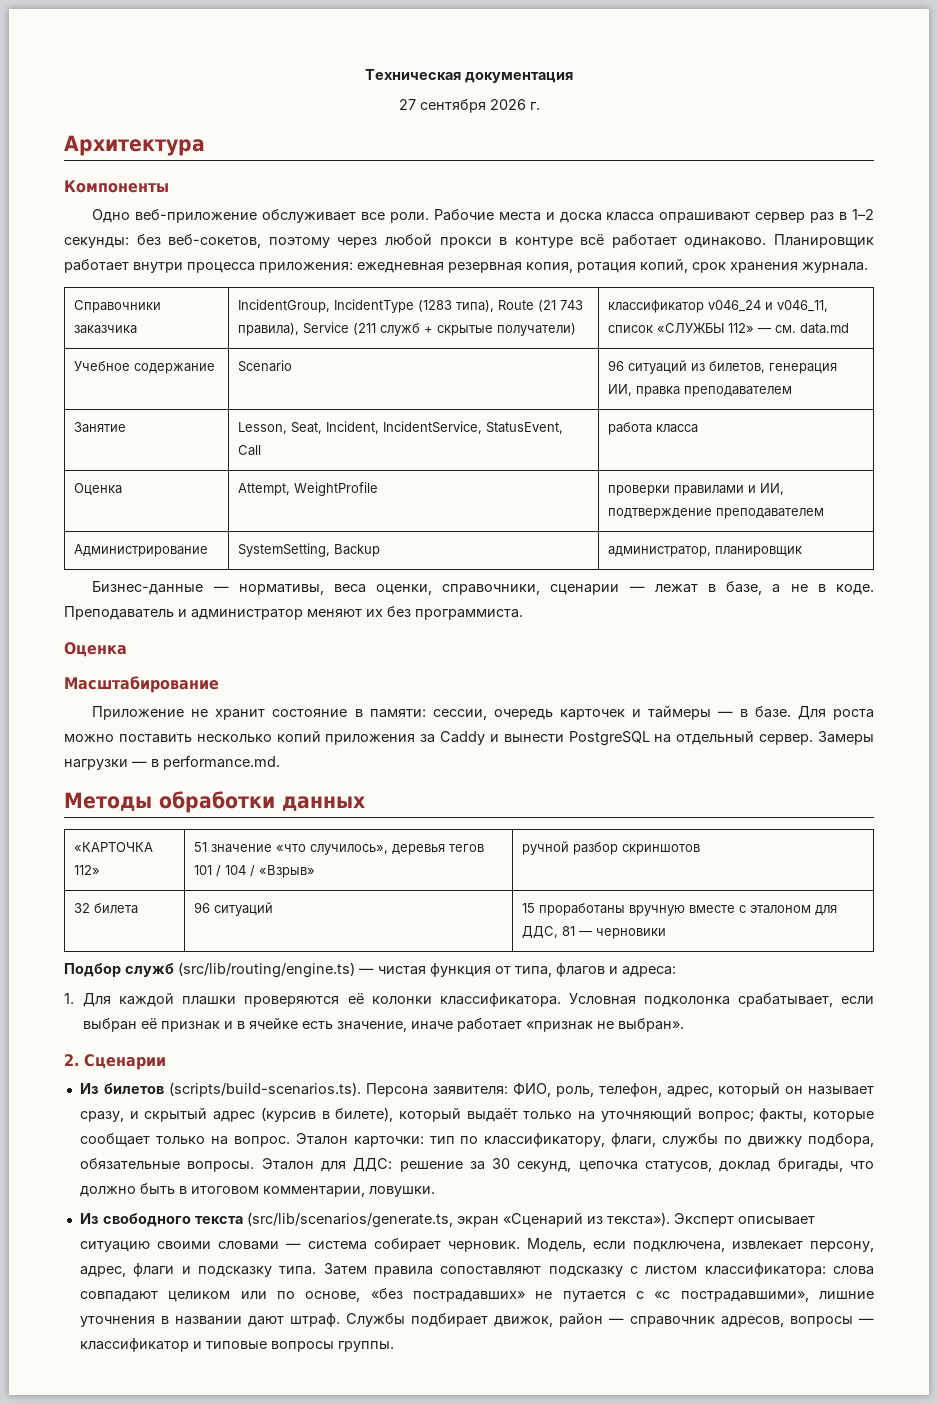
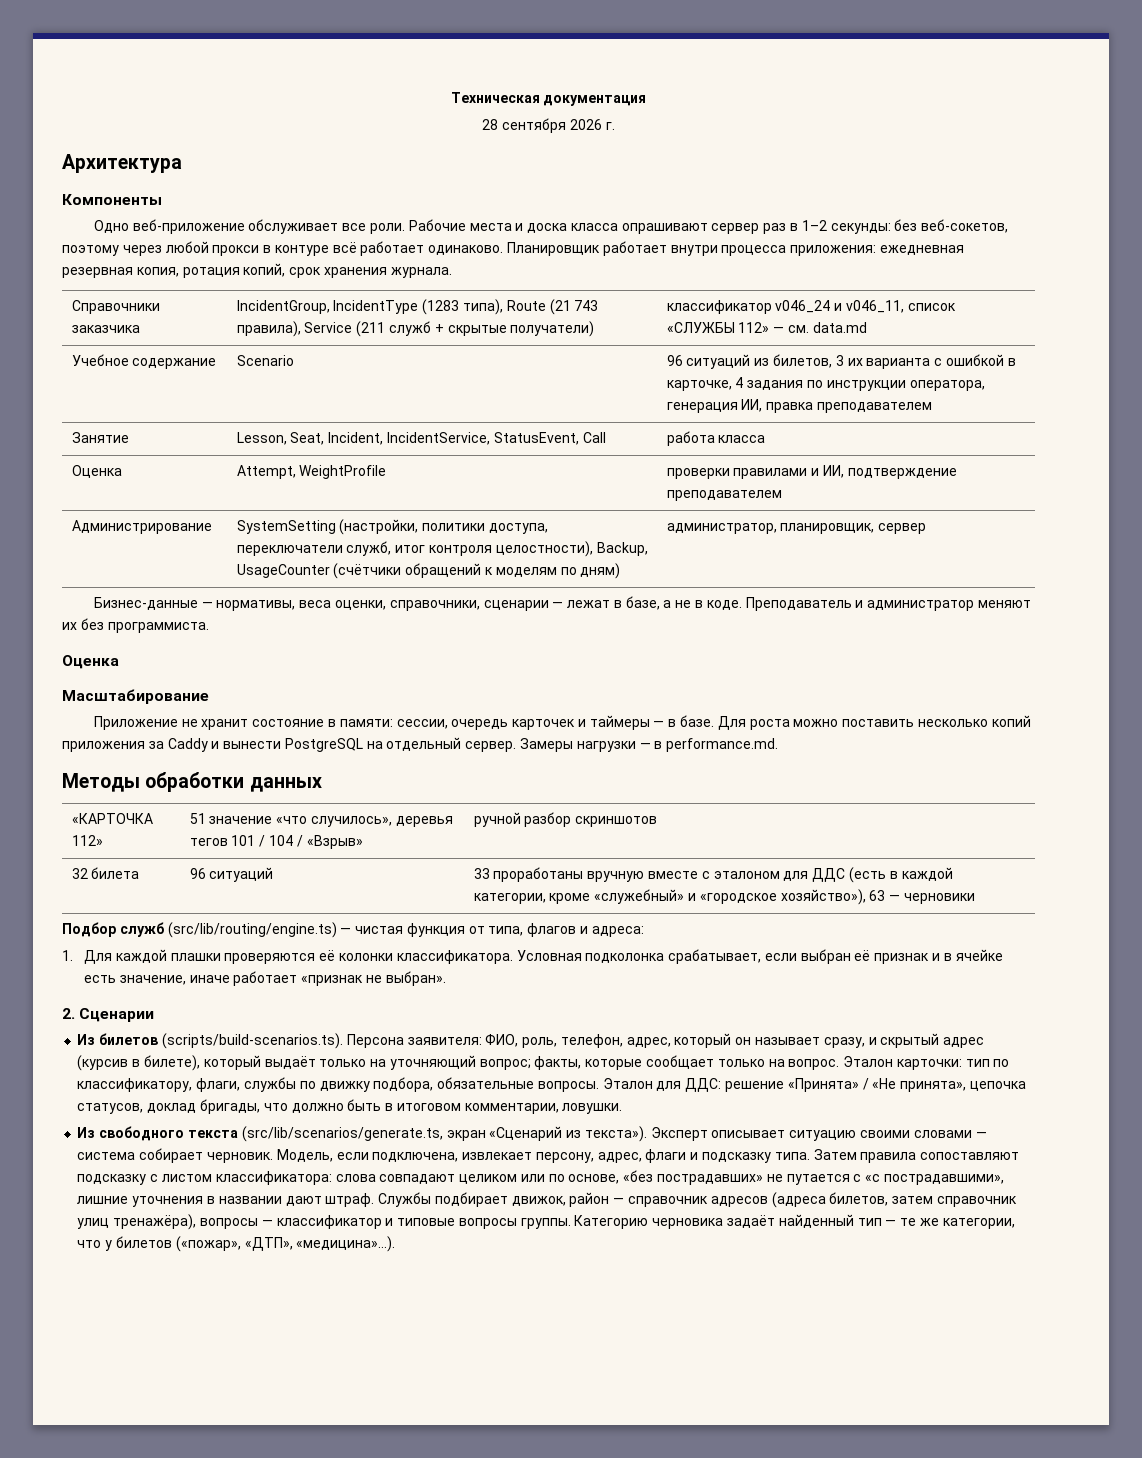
[398,99,416,110] 27 -> [482,119,499,130] 28
(766, 367) none -> [835,354,1016,369] [666,377,985,391] 3 их варианта с ошибкой в карточке, 4 задания по инструкции оператора,
[238,543,381,557] SystemSetting, Backup -> [236,519,549,535] [236,541,648,557] [236,563,621,579] SystemSetting (настройки, политики доступа, переключатели служб, итог контроля целостности), Backup, UsageCounter (счётчики обращений к моделям по дням)
[715,546,803,557] планировщик -> [780,523,927,534] планировщик, сервер
[522,903,536,913] 15 -> [473,868,490,879] 33
[522,926,576,939] ДДС, 81 -> [812,867,953,883] [473,889,886,905] ДДС (есть в каждой категории, кроме «служебный» и «городское хозяйство»), 63
[469,1158,572,1172] за 30 секунд, -> [787,1078,967,1092] «Принята» / «Не принята»,
[720,1316,784,1327] адресов, -> [710,1192,1017,1208] [77,1214,197,1230] адресов (адреса билетов, затем справочник улиц тренажёра),
(394, 1346) none -> [574,1214,1015,1229] [77,1236,396,1252] Категорию черновика задаёт найденный тип — те же категории, что у билетов («пожар», «ДТП», «медицина»…).

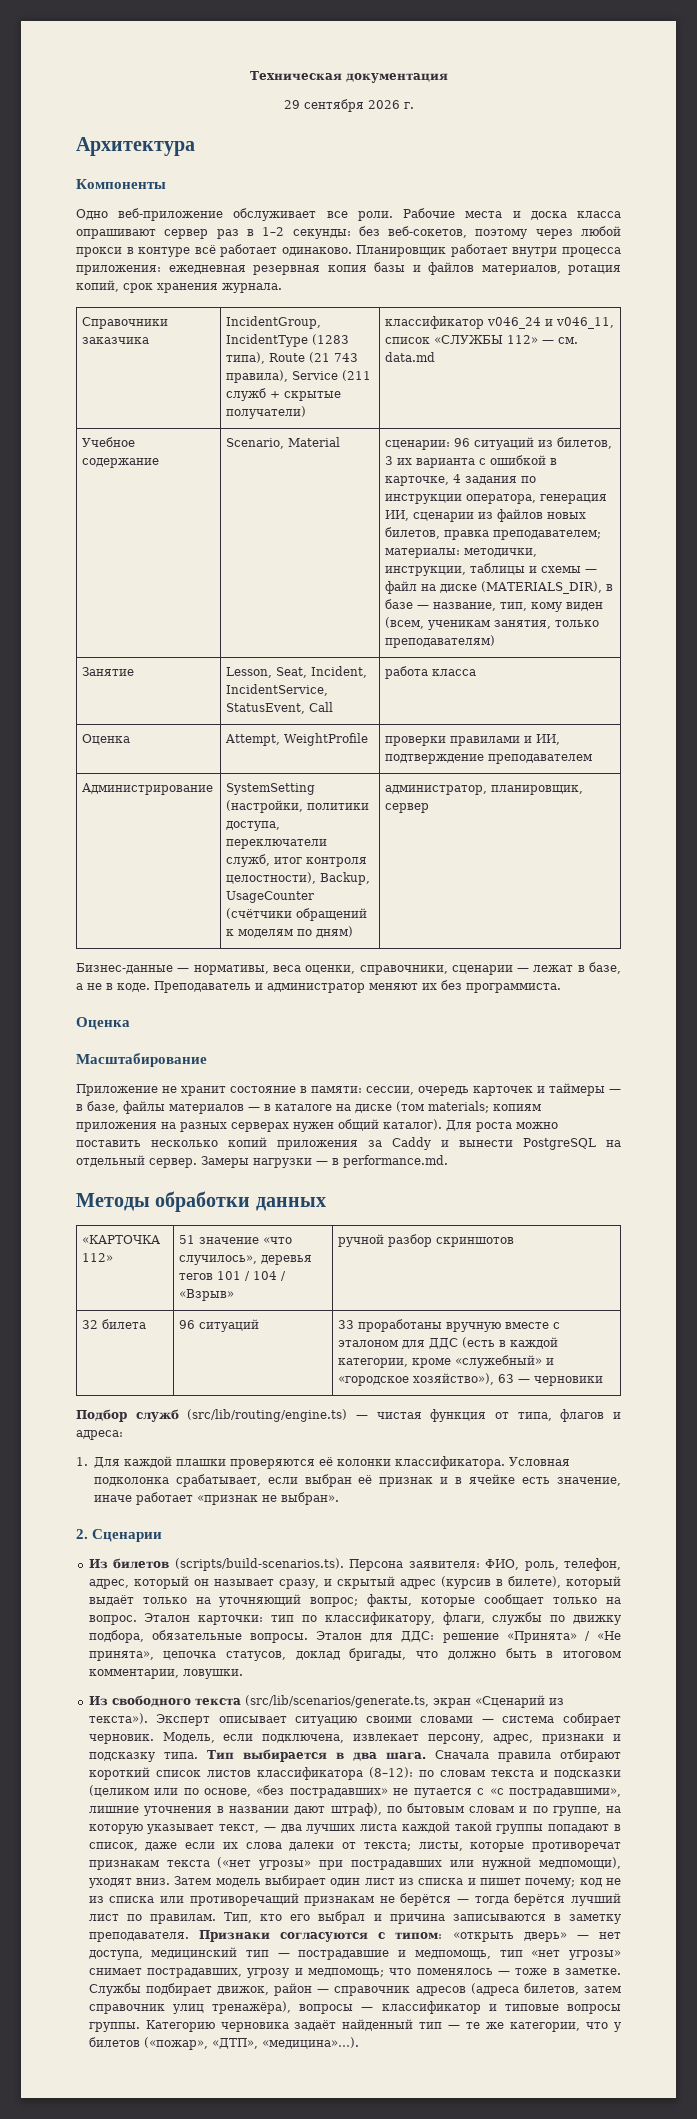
[482,119,499,130] 28 -> [283,100,300,109] 29
[136,267,179,277] копия, -> [327,262,561,275] копия базы и файлов материалов,
[236,355,294,366] Scenario | -> [226,437,341,449] [385,440,451,450] Scenario, Material | сценарии:
[766,402,933,413] правка преподавателем -> [413,509,587,522] [385,527,602,540] [385,548,538,558] [385,563,598,576] [385,581,614,594] [385,599,604,612] [385,617,600,630] [385,635,496,648] сценарии из файлов новых билетов, правка преподавателем; материалы: методички, инструкции, таблицы и схемы — файл на диске (MATERIALS_DIR), в базе — название, тип, кому виден (всем, ученикам занятия, только преподавателям)
[680,715,715,727] базе. -> [87,1101,541,1114] [76,1119,442,1132] базе, файлы материалов — в каталоге на диске (том materials; копиям приложения на разных серверах нужен общий каталог).
[645,1149,687,1163] флаги -> [542,1734,605,1744] признаки
[813,1149,1020,1163] [77,1171,518,1185] Затем правила сопоставляют подсказку с листом классификатора: слова совпадают целиком -> [206,1749,621,1762] [88,1767,621,1780] [88,1785,149,1797] Тип выбирается в два шага. Сначала правила отбирают короткий список листов классификатора (8–12): по словам текста и подсказки (целиком
[325,1193,375,1207] штраф. -> [330,1803,621,1816] [88,1821,621,1834] [88,1842,622,1852] [88,1857,621,1870] [88,1875,622,1888] [88,1893,621,1906] [88,1911,621,1924] [88,1930,621,1942] [88,1947,621,1960] [88,1968,621,1978] штраф), по бытовым словам и по группе, на которую указывает текст, — два лучших листа каждой такой группы попадают в список, даже если их слова далеки от текста; листы, которые противоречат признакам текста («нет угрозы» при пострадавших или нужной медпомощи), уходят вниз. Затем модель выбирает один лист из списка и пишет почему; код не из списка или противоречащий признакам не берётся — тогда берётся лучший лист по правилам. Тип, кто его выбрал и причина записываются в заметку преподавателя. Признаки согласуются с типом: «открыть дверь» — нет доступа, медицинский тип — пострадавшие и медпомощь, тип «нет угрозы» снимает пострадавших, угрозу и медпомощь; что поменялось — тоже в заметке.

